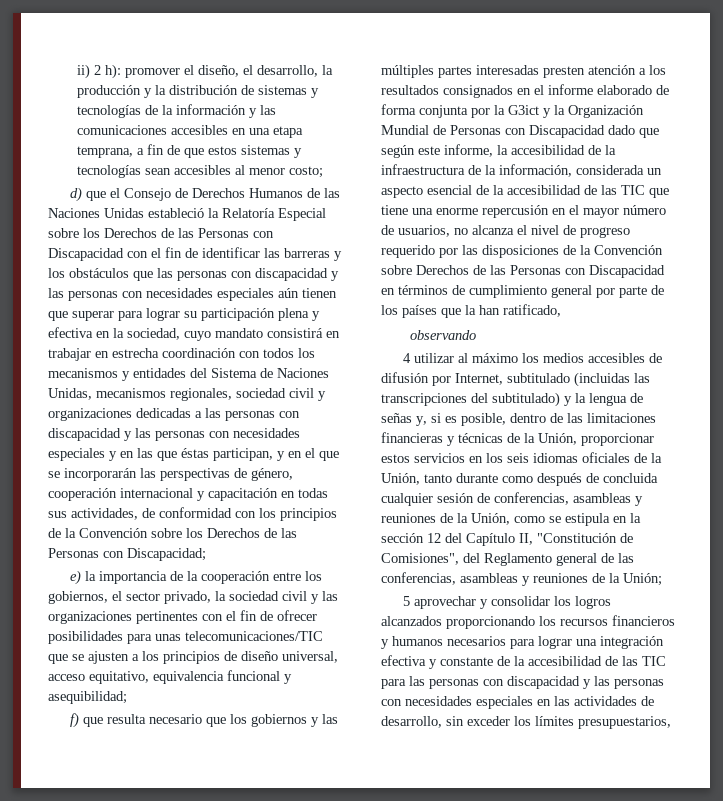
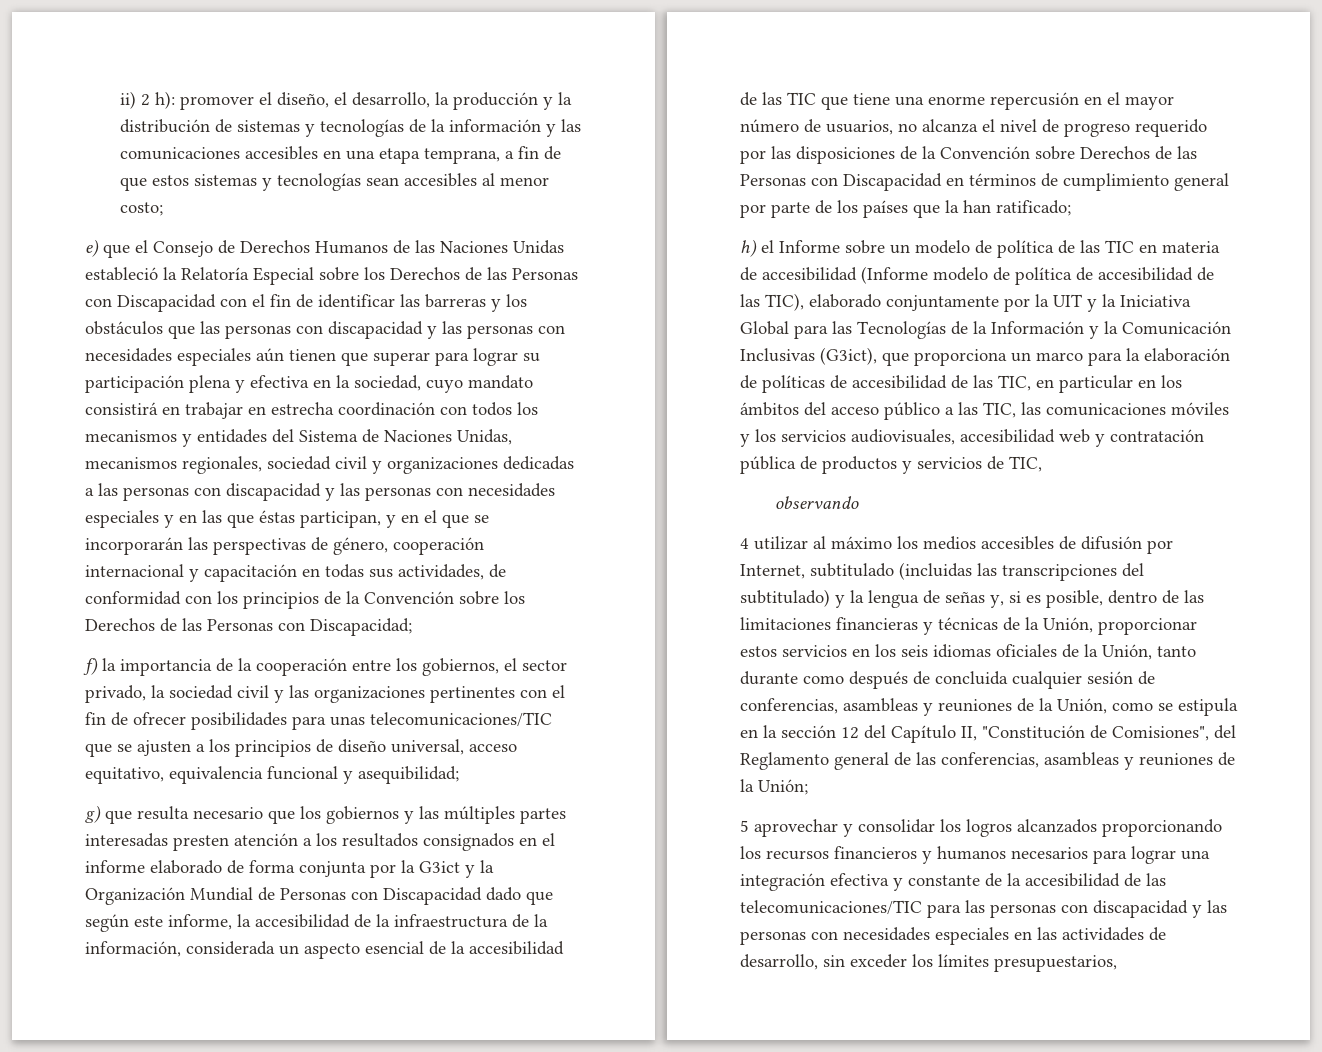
[70,187,83,202] d) -> [85,239,99,257] e)
[70,570,82,585] e) -> [83,657,98,675] f)
[70,713,80,728] f) -> [85,805,101,823] g)
[503,304,561,317] ratificado, -> [996,200,1071,216] [740,239,1220,258] [740,266,1214,285] [740,293,1191,312] [740,321,1231,339] [740,347,1230,366] [740,375,1182,393] [740,402,1229,420] [740,429,1204,447] [740,456,1042,474] ratificado; // h) el Informe sobre un modelo de política de las TIC en materia de accesibilidad (Informe modelo de política de accesibilidad de las TIC), elaborado conjuntamente por la UIT y la Iniciativa Global para las Tecnologías de la Información y la Comunicación Inclusivas (G3ict), que proporciona un marco para la elaboración de políticas de accesibilidad de las TIC, en particular en los ámbitos del acceso público a las TIC, las comunicaciones móviles y los servicios audiovisuales, accesibilidad web y contratación pública de productos y servicios de TIC,
[642,656,666,666] TIC -> [740,900,922,915] telecomunicaciones/TIC

